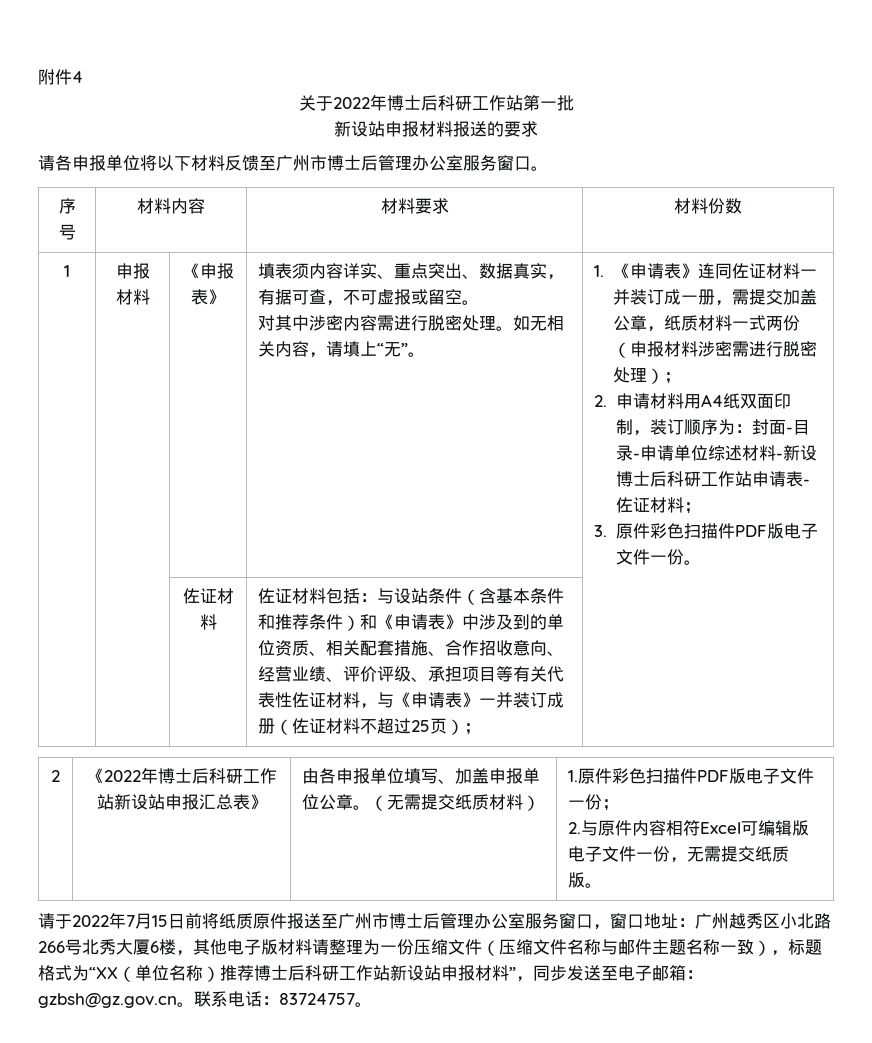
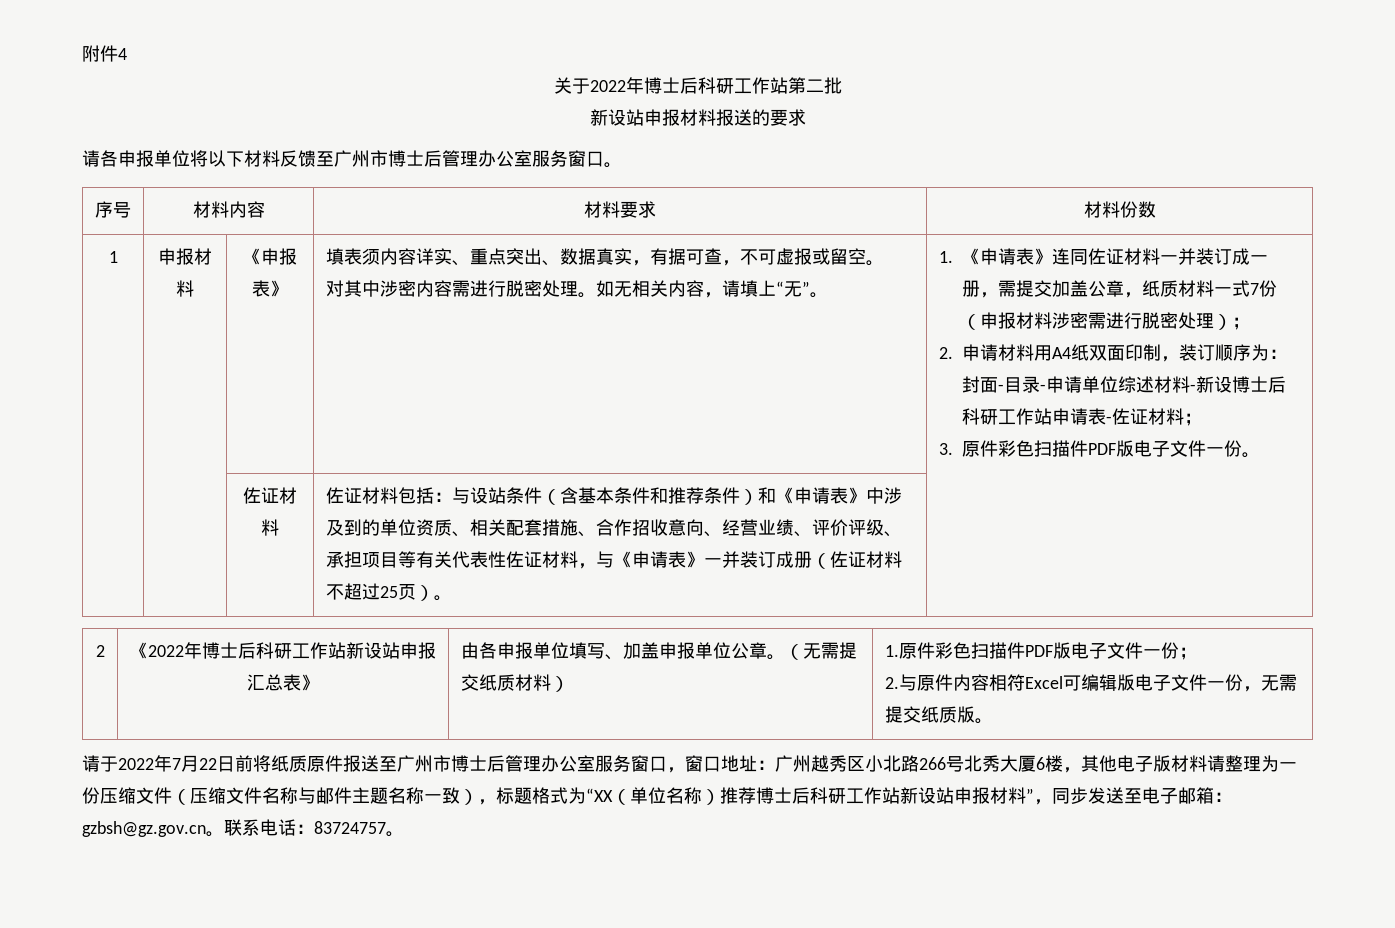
[539,101,557,109] 一 -> [805,79,824,92] 二
[765,316,783,331] 两 -> [1249,283,1259,295] 7
[464,723,482,735] ； -> [433,595,452,601] 。
[152,915,168,927] 15 -> [199,758,217,770] 22

